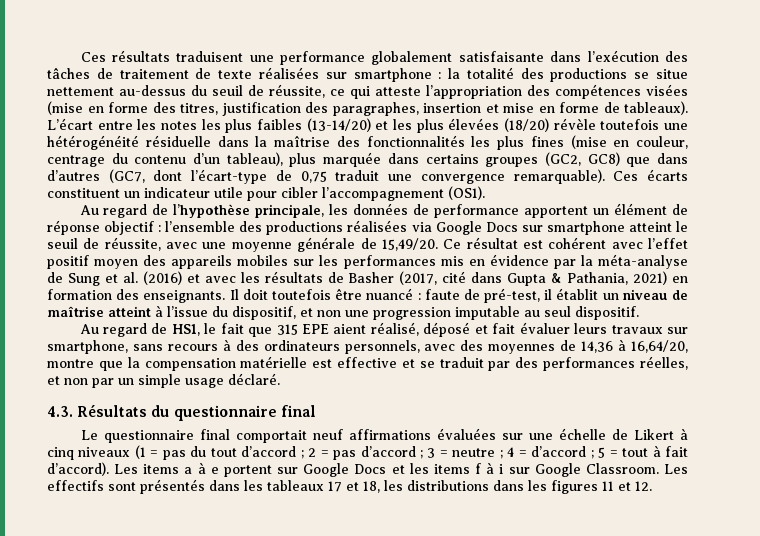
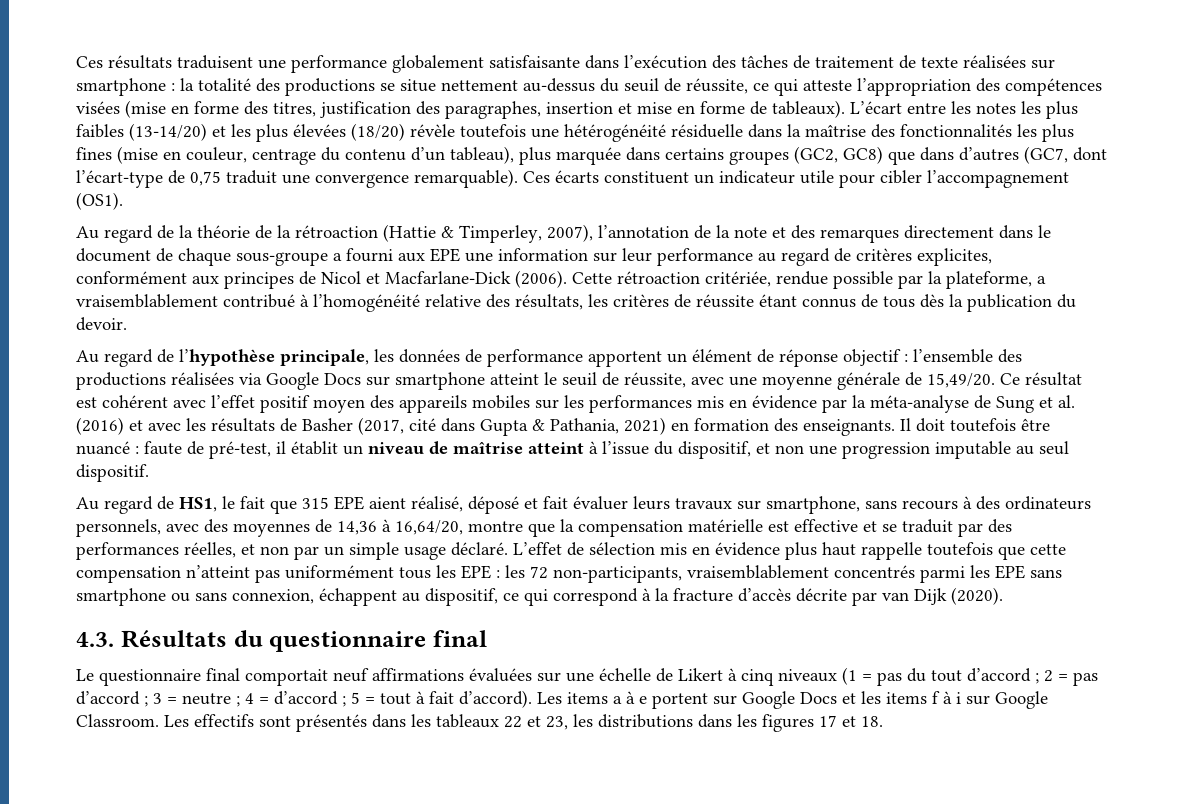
(485, 193) none -> [76,224,1051,243] [76,248,992,266] [76,270,1046,289] [76,294,1076,312] [76,317,127,331] // Au regard de la théorie de la rétroaction (Hattie & Timperley, 2007), l’annotation de la note et des remarques directement dans le document de chaque sous-groupe a fourni aux EPE une information sur leur performance au regard de critères explicites, conformément aux principes de Nicol et Macfarlane-Dick (2006). Cette rétroaction critériée, rendue possible par la plateforme, a vraisemblablement contribué à l’homogénéité relative des résultats, les critères de réussite étant connus de tous dès la publication du devoir.
(280, 379) none -> [513,542,1066,560] [76,565,1062,583] [76,587,1003,606] L’effet de sélection mis en évidence plus haut rappelle toutefois que cette compensation n’atteint pas uniformément tous les EPE : les 72 non-participants, vraisemblablement concentrés parmi les EPE sans smartphone ou sans connexion, échappent au dispositif, ce qui correspond à la fracture d’accès décrite par van Dijk (2020).
[328,481,380,493] 17 et 18, -> [504,716,568,730] 22 et 23,
[602,481,652,491] 11 et 12. -> [819,715,883,727] 17 et 18.

